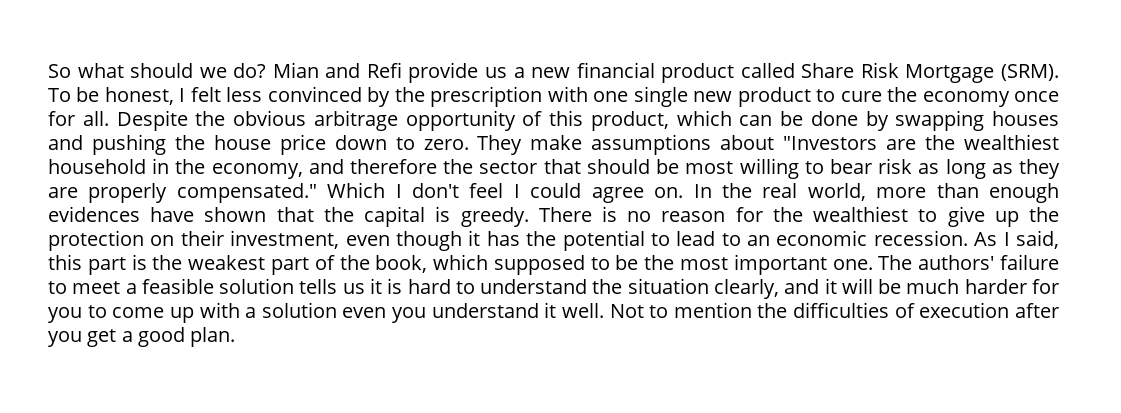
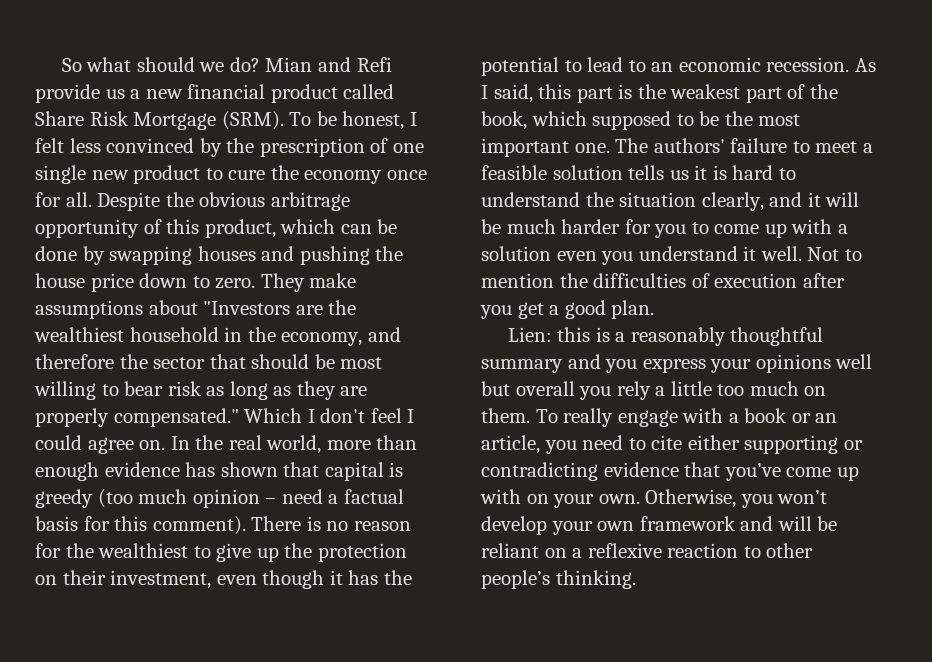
[547,86,588,102] with -> [370,138,389,153] of
[48,206,195,222] evidences have -> [104,462,216,477] evidence has
[323,207,354,222] the -> (320, 469) none
[460,207,529,227] greedy. -> [35,489,404,508] [35,516,246,535] greedy (too much opinion – need a factual basis for this comment).
(236, 337) none -> [507,327,824,346] [481,354,873,373] [481,381,827,400] [481,408,838,427] [481,435,863,454] [481,462,859,481] [480,489,828,508] [481,516,838,535] [481,543,814,558] [481,570,636,589] // Lien: this is a reasonably thoughtful summary and you express your opinions well but overall you rely a little too much on them. To really engage with a book or an article, you need to cite either supporting or contradicting evidence that you’ve come up with on your own. Otherwise, you won’t develop your own framework and will be reliant on a reflexive reaction to other people’s thinking.

